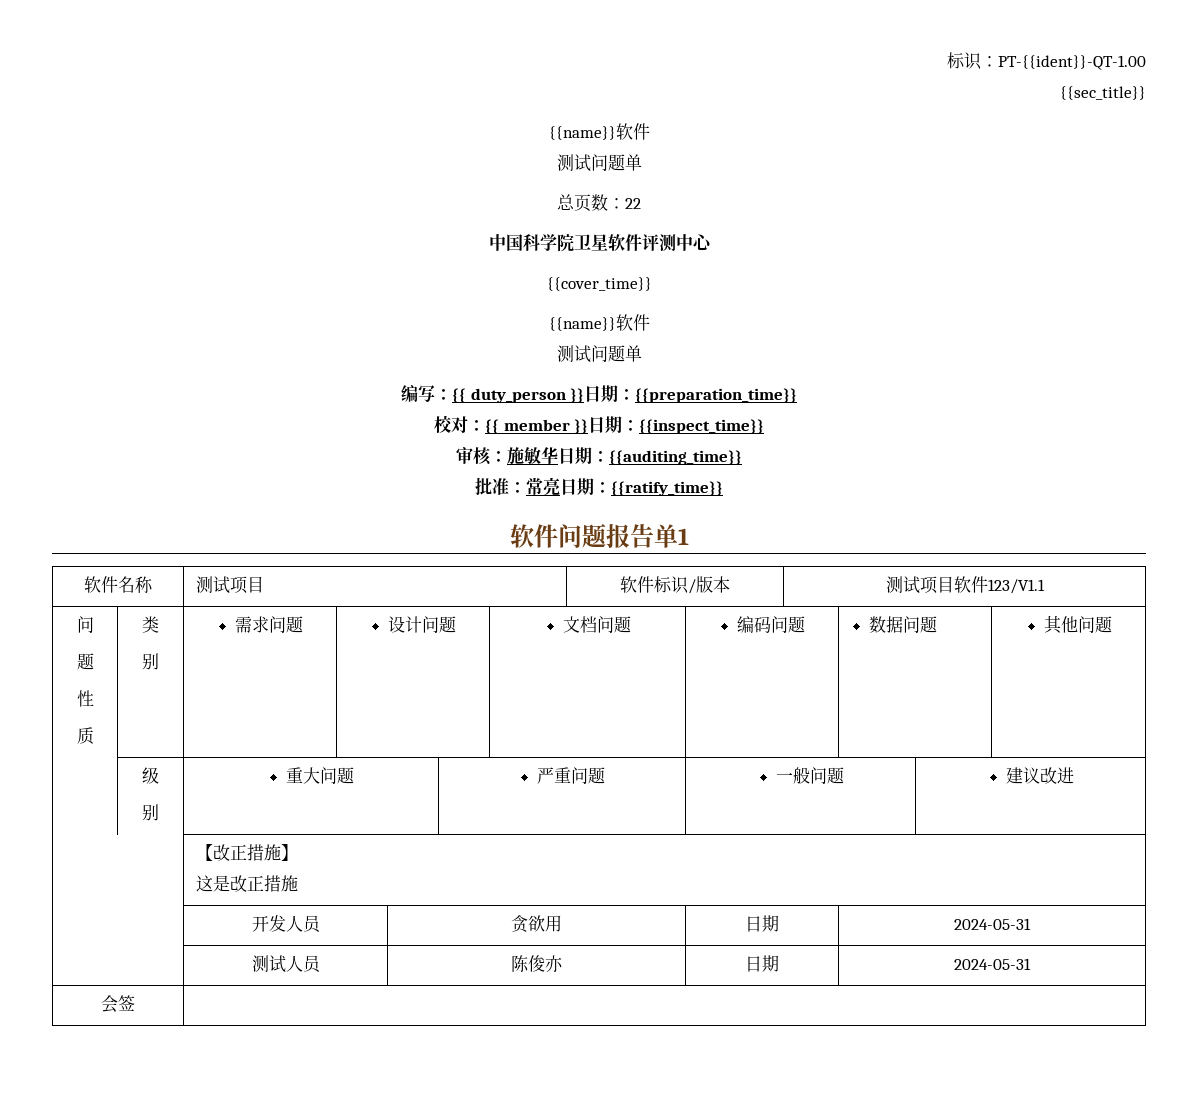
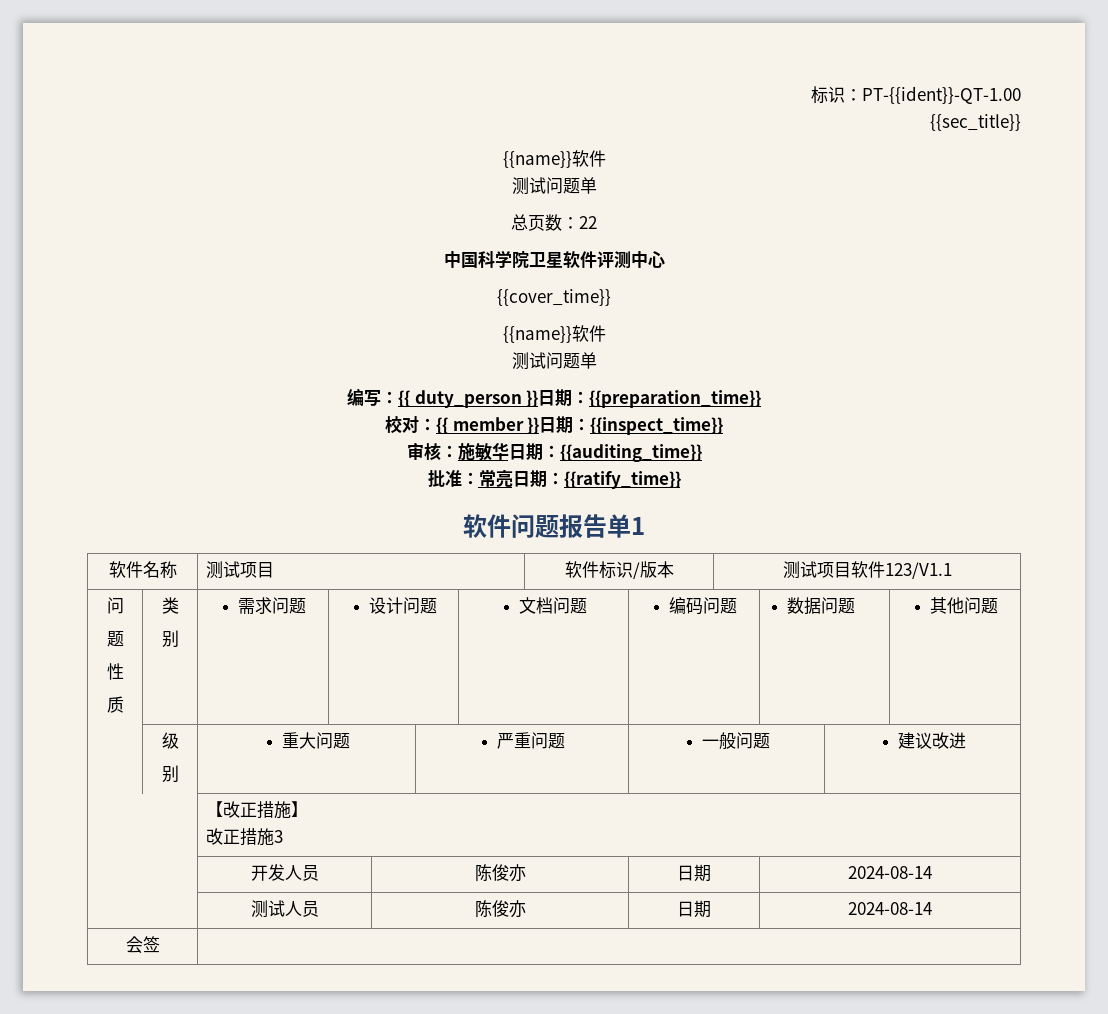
[195,875,298,892] 这是改正措施 -> [206,828,284,846] 改正措施3
[511,915,562,933] [745,915,779,932] [954,918,1031,930] 贪欲用 | 日期 | 2024-05-31 -> [474,864,526,882] [677,864,711,882] [848,866,932,879] 陈俊亦 | 日期 | 2024-08-14
[954,958,1031,970] 2024-05-31 -> [848,902,932,915] 2024-08-14

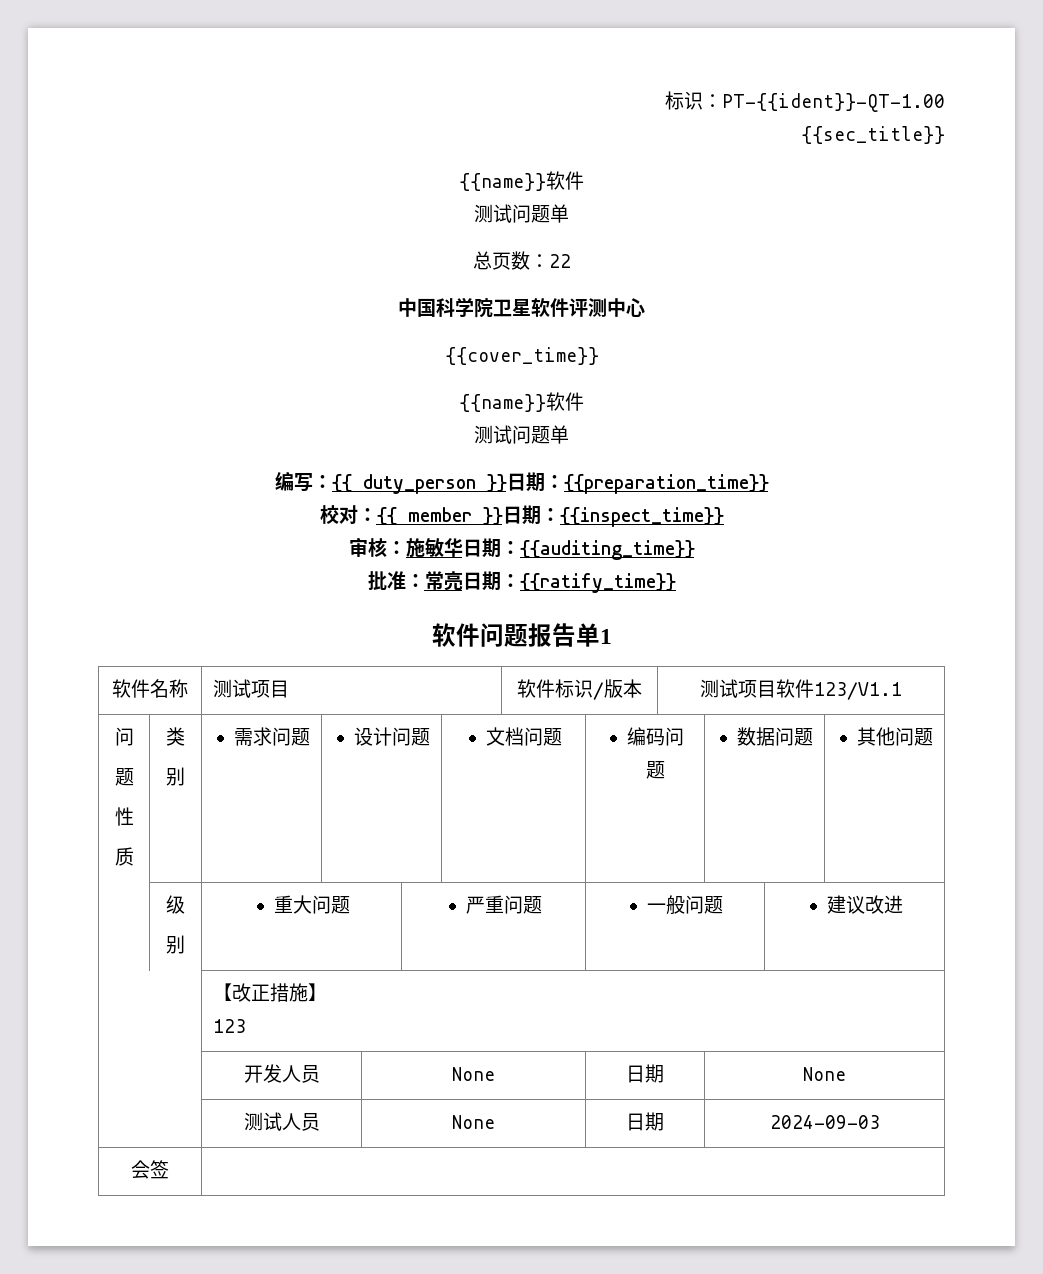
[206,828,284,846] 改正措施3 -> [212,1019,246,1033] 123
[474,864,526,882] [677,864,711,882] [848,866,932,879] | 陈俊亦 | 日期 | 2024-08-14 -> [452,1067,495,1081] [626,1064,664,1083] [803,1067,846,1081] | None | 日期 | None
[474,900,526,918] [677,900,711,918] [848,902,932,915] | 陈俊亦 | 日期 | 2024-08-14 -> [452,1115,495,1129] [626,1112,664,1131] [769,1115,880,1129] | None | 日期 | 2024-09-03

